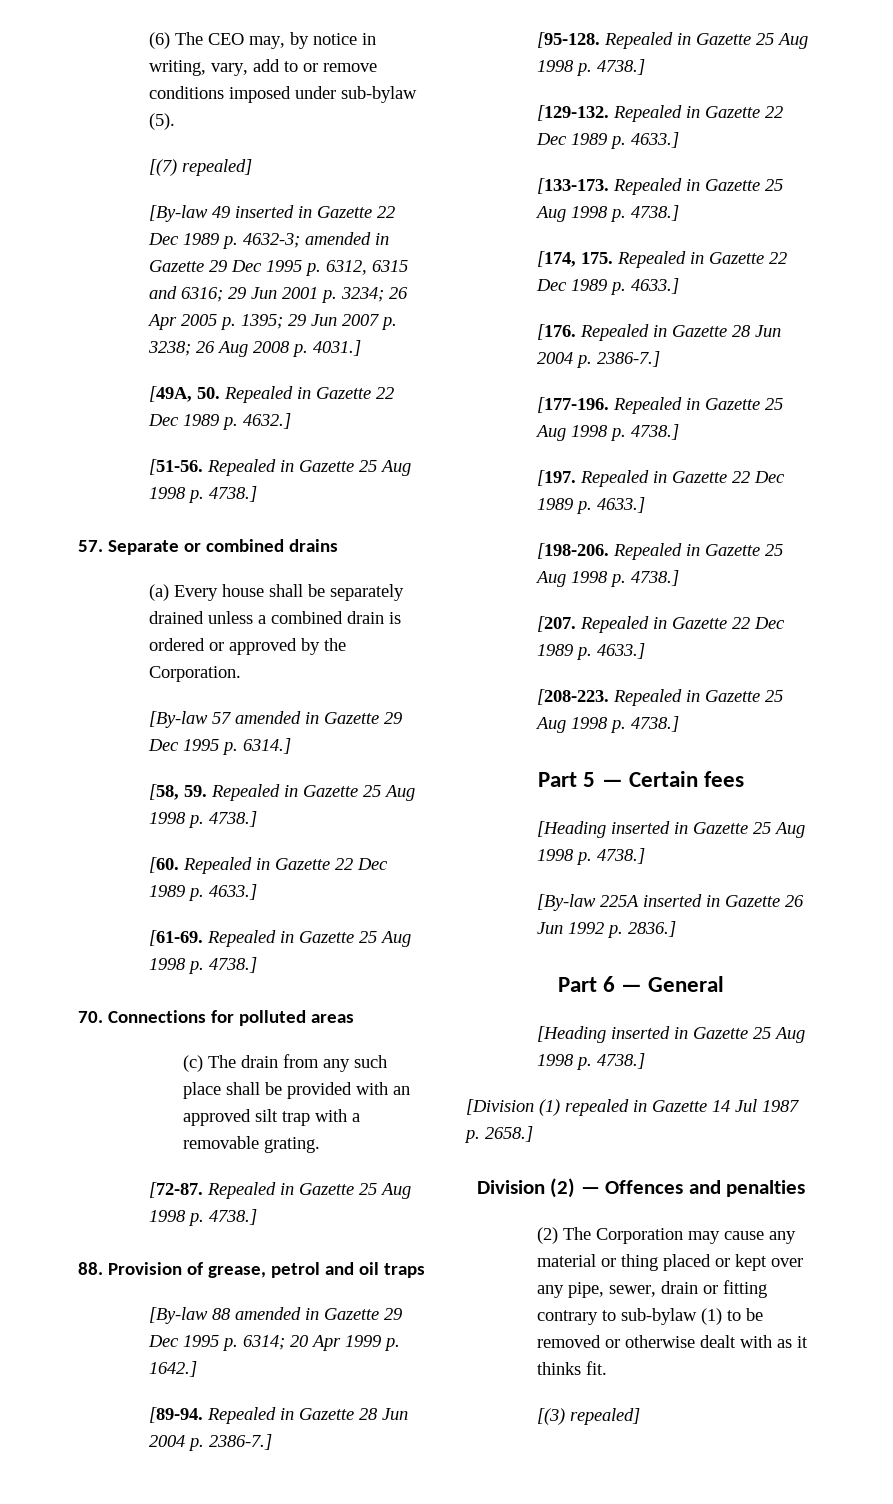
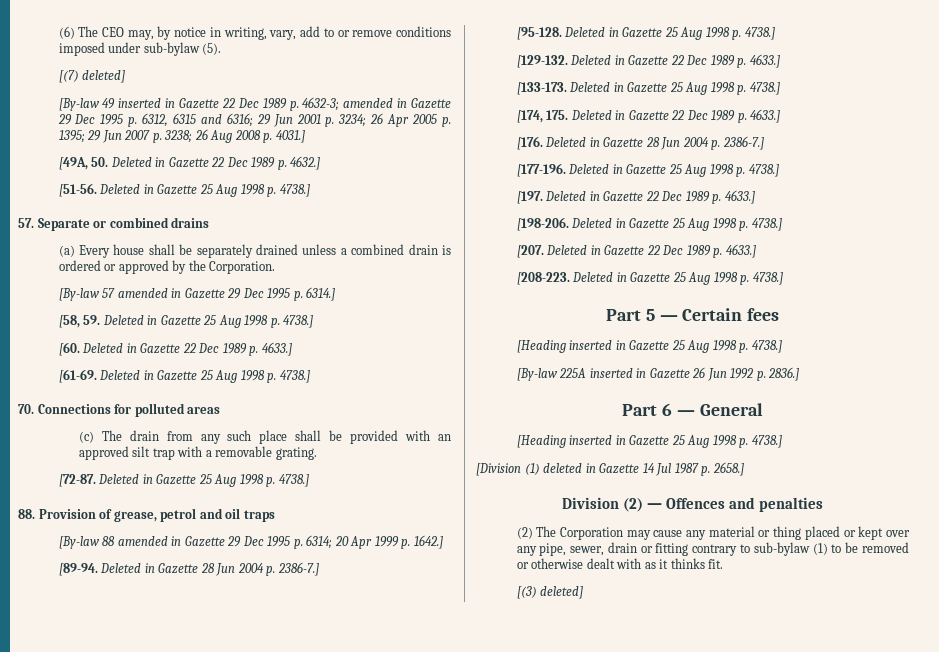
[182,159,253,176] repealed] -> [82,70,126,83] deleted]
[224,386,294,403] Repealed -> [110,157,152,167] Deleted
[207,459,277,476] Repealed -> [99,184,141,194] Deleted
[211,784,281,801] Repealed -> [102,315,144,325] Deleted
[183,857,253,874] Repealed -> [82,343,124,353] Deleted
[207,930,277,947] Repealed -> [99,370,141,380] Deleted
[207,1182,277,1199] Repealed -> [98,474,140,484] Deleted
[207,1407,277,1424] Repealed -> [100,563,142,573] Deleted
[604,32,674,49] Repealed -> [564,27,606,37] Deleted
[613,105,683,122] Repealed -> [570,55,612,65] Deleted
[613,178,683,195] Repealed -> [569,82,611,92] Deleted
[617,251,687,268] Repealed -> [570,110,612,120] Deleted
[580,324,650,341] Repealed -> [545,137,587,147] Deleted
[613,397,683,414] Repealed -> [568,164,610,174] Deleted
[580,470,650,487] Repealed -> [545,191,587,201] Deleted
[613,543,683,560] Repealed -> [571,218,613,228] Deleted
[580,616,650,633] Repealed -> [546,245,588,255] Deleted
[613,689,683,706] Repealed -> [572,272,614,282] Deleted
[565,1099,629,1116] repealed -> [543,463,583,473] deleted
[570,1408,641,1425] repealed] -> [540,586,584,599] deleted]

